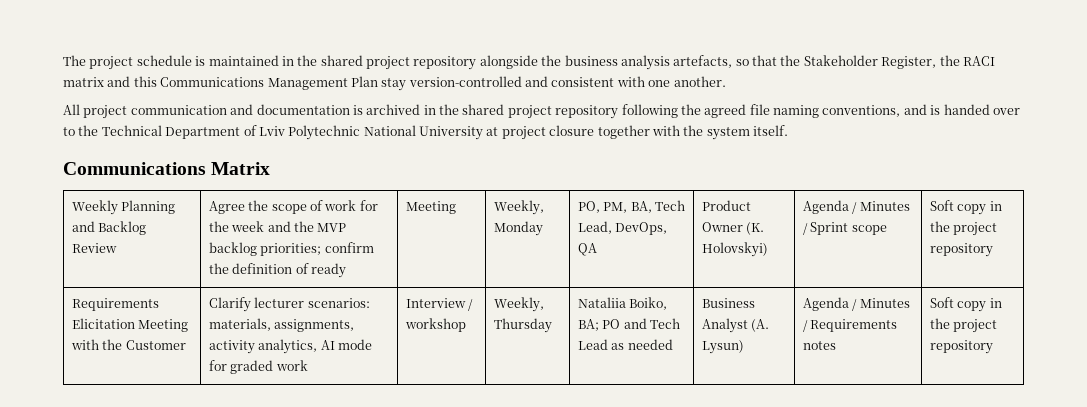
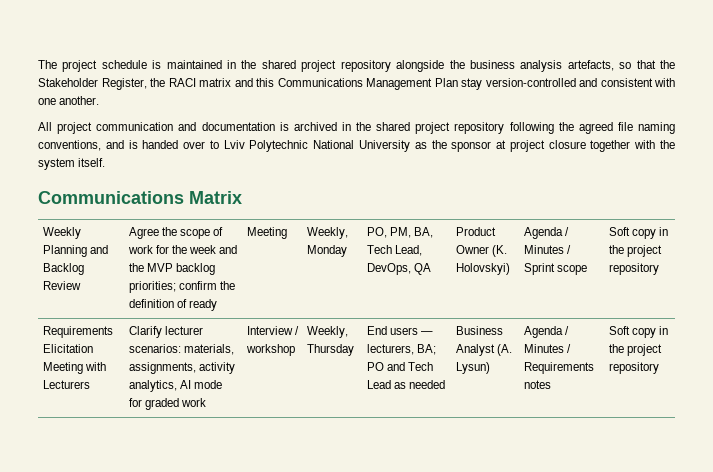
[78,125,257,139] the Technical Department of -> (219, 144) none
(483, 133) none -> [414,140,492,152] as the sponsor
[102,339,186,350] the Customer -> [42,380,90,389] Lecturers
[577,297,668,310] Nataliia Boiko, -> [366,326,434,335] [366,344,414,355] End users — lecturers,

